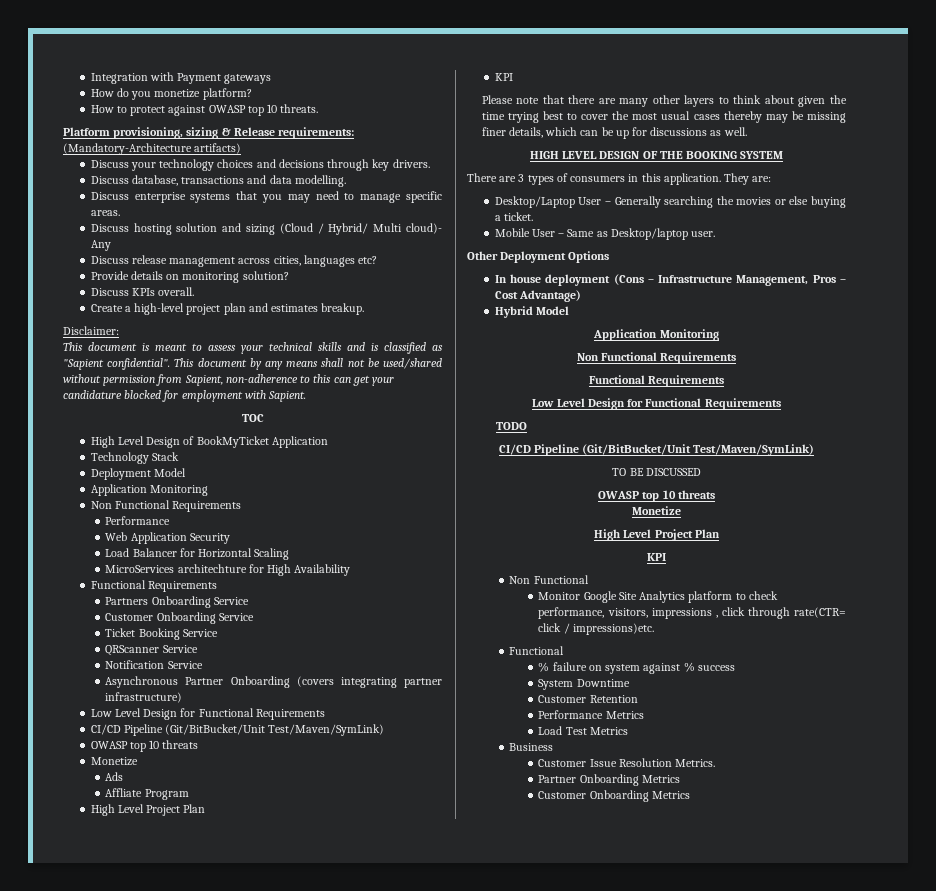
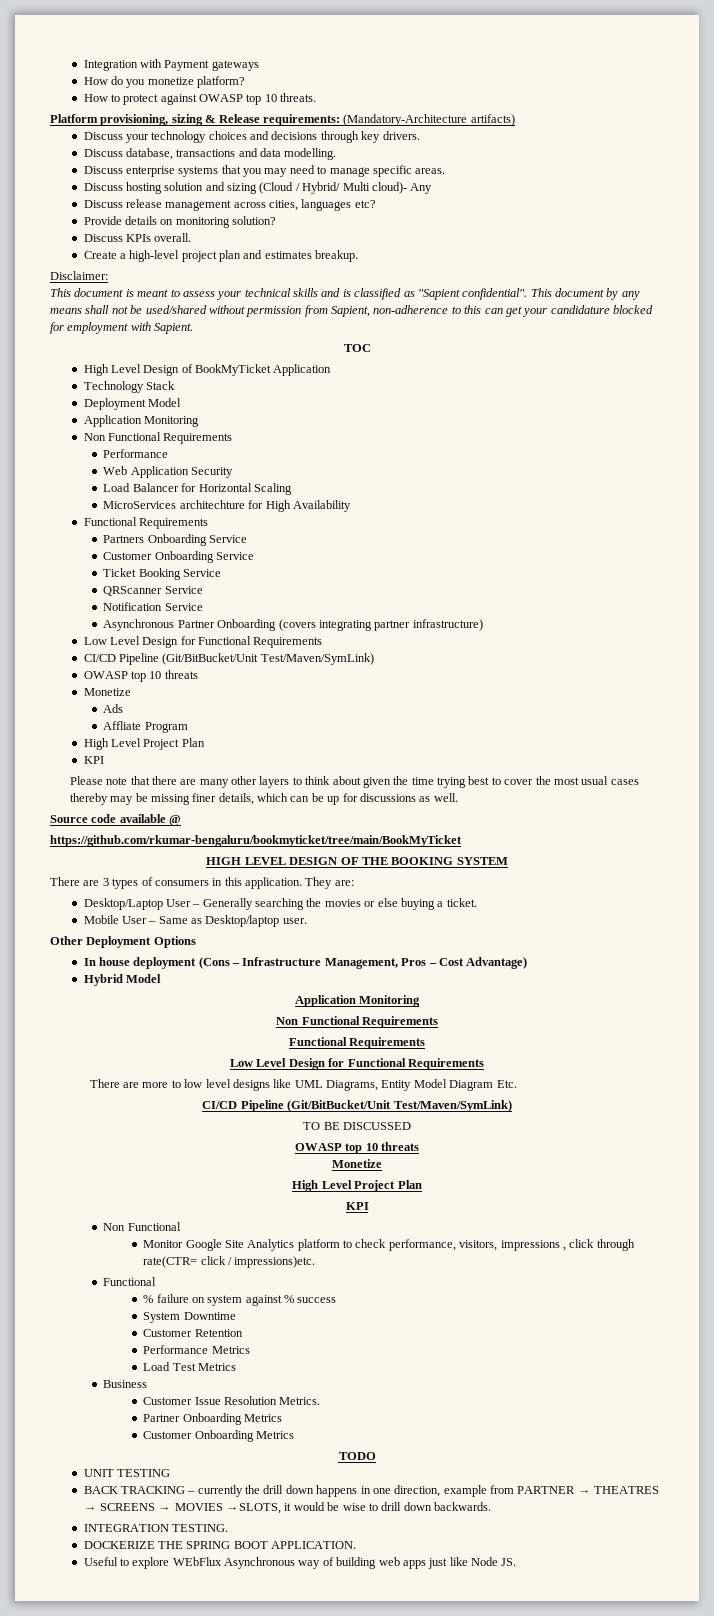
(747, 131) none -> [50,814,182,826] [50,835,462,847] // Source code available @ // https://github.com/rkumar-bengaluru/bookmyticket/tree/main/BookMyTicket
[496,422,528,430] TODO -> [89,1079,517,1091] There are more to low level designs like UML Diagrams, Entity Model Diagram Etc.
(690, 795) none -> [338,1452,376,1460] [83,1469,170,1477] [83,1485,660,1497] [83,1502,492,1514] [83,1524,228,1532] [83,1541,357,1549] [83,1557,517,1569] // TODO // UNIT TESTING // BACK TRACKING – currently the drill down happens in one direction, example from PARTNER → THEATRES → SCREENS → MOVIES →SLOTS, it would be wise to drill down backwards. // INTEGRATION TESTING. // DOCKERIZE THE SPRING BOOT APPLICATION. // Useful to explore WEbFlux Asynchronous way of building web apps just like Node JS.

